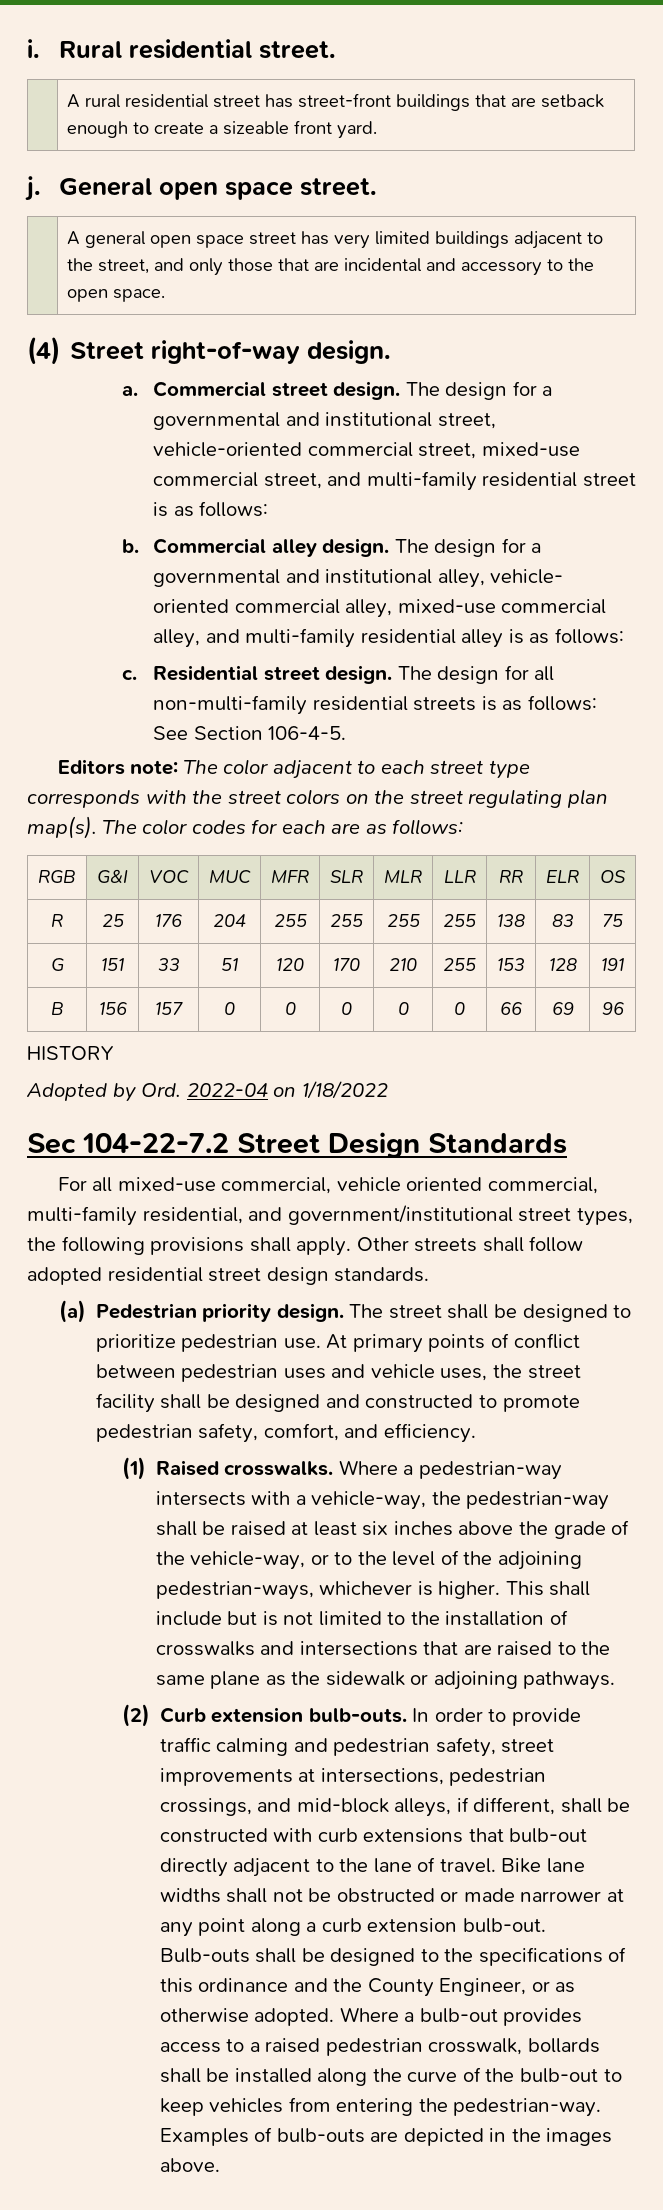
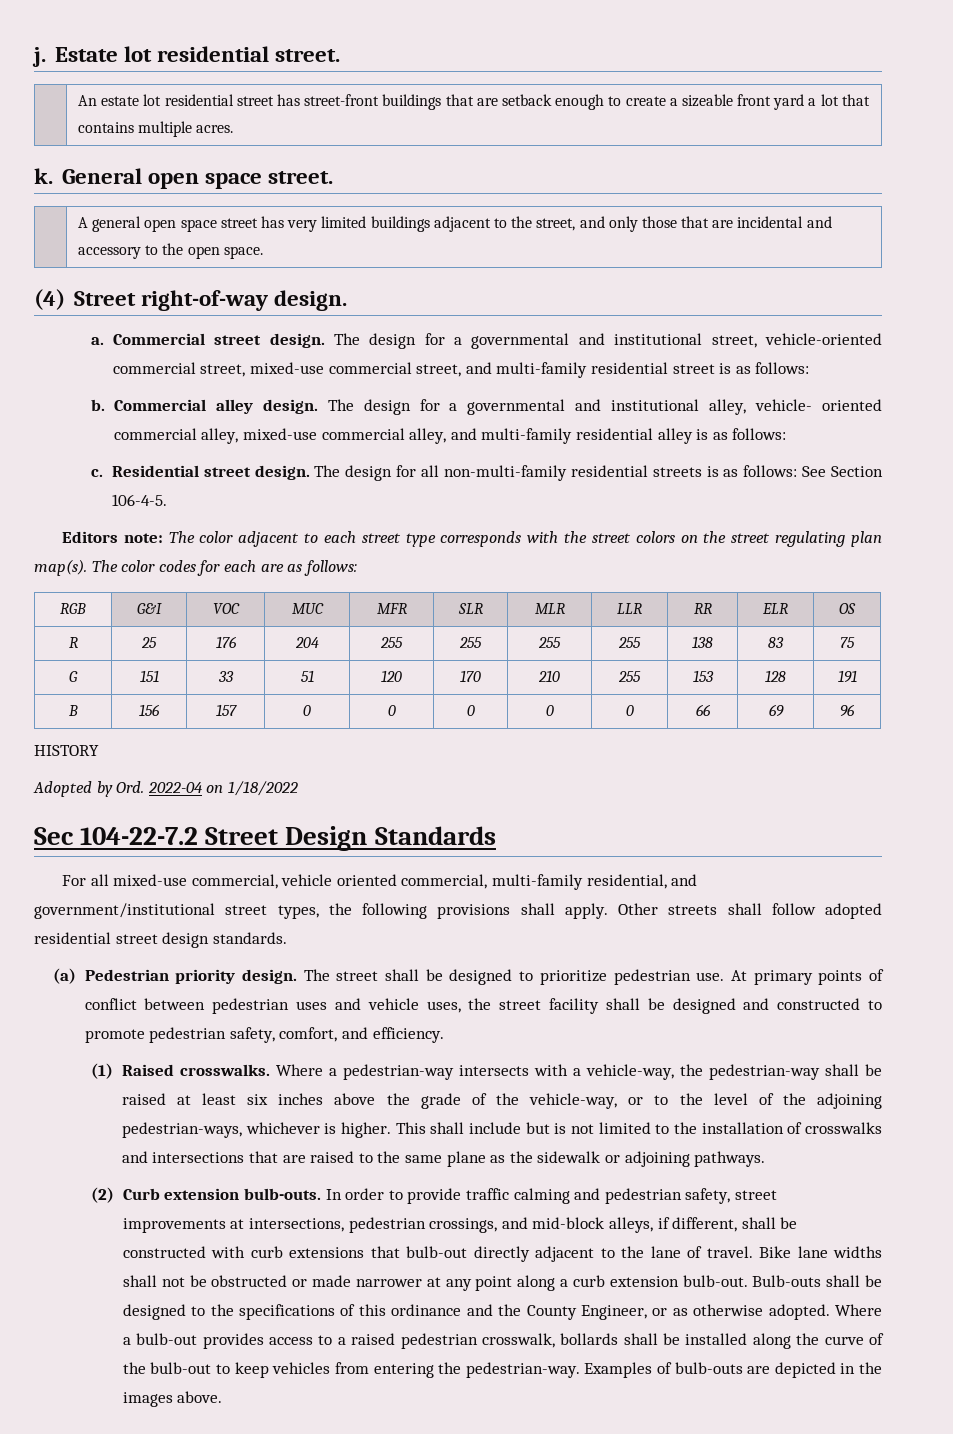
[27,39,122,58] i. Rural -> [32,46,152,67] j. Estate lot
[66,94,120,108] A rural -> [78,94,162,106] An estate lot
[336,121,377,139] [25,176,41,201] yard. // j. -> [773,94,870,110] [78,121,234,137] [34,168,53,184] yard a lot that contains multiple acres. // k.

